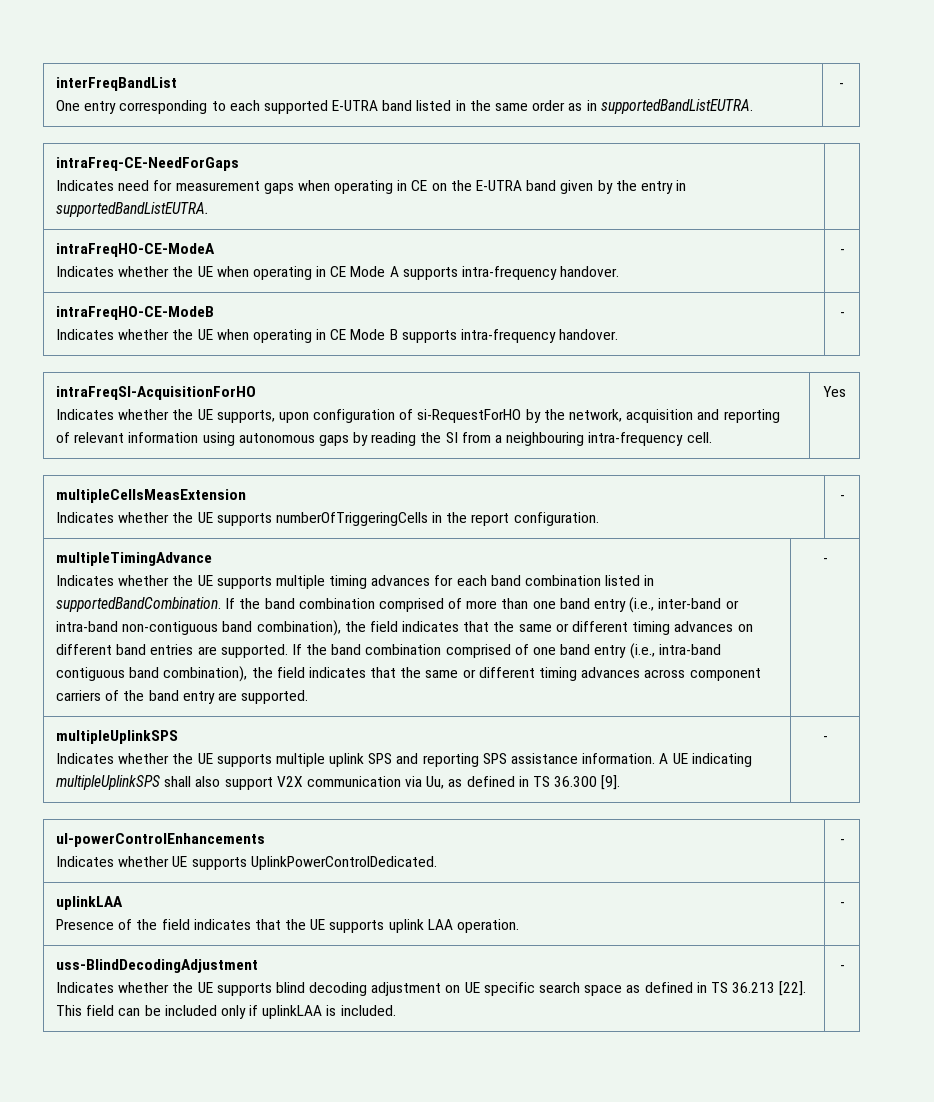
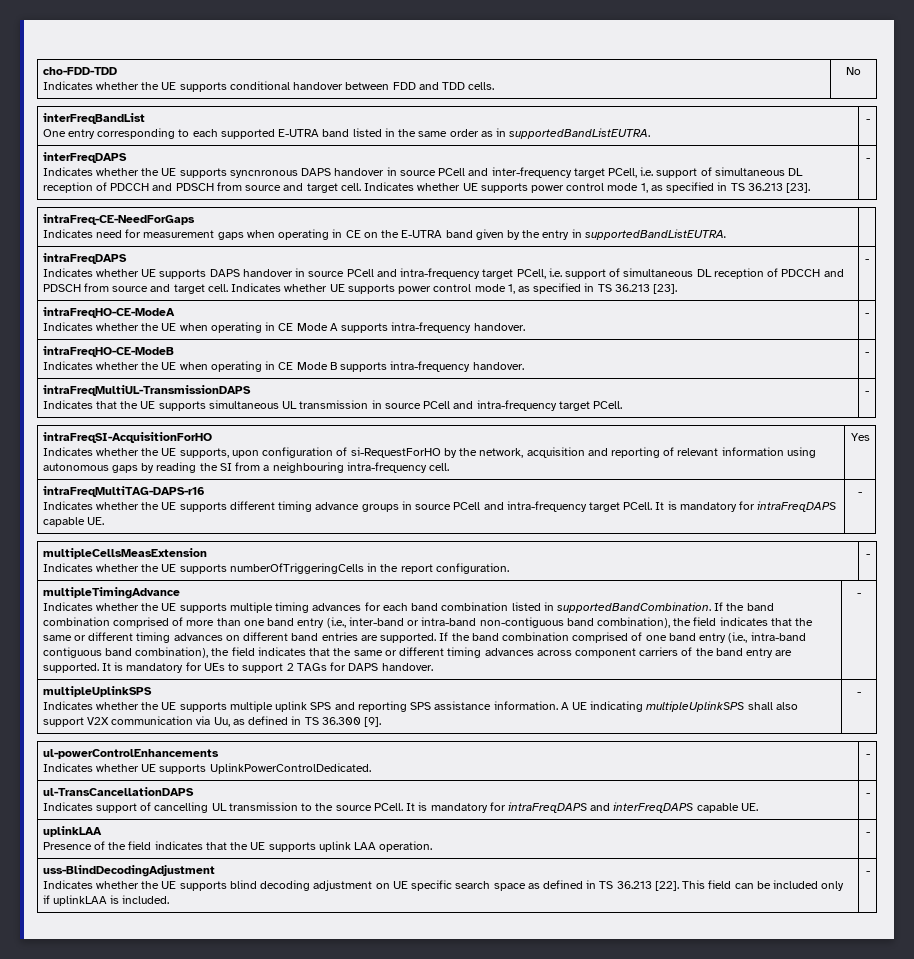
(55, 84) none -> [42,67,117,75] [42,81,495,92] [846,67,861,75] cho-FDD-TDD // Indicates whether the UE supports conditional handover between FDD and TDD cells. | No //
(844, 85) none -> [42,152,127,163] [42,167,804,178] [42,182,811,193] [865,158,870,161] // interFreqDAPS // Indicates whether the UE supports syncnronous DAPS handover in source PCell and inter-frequency target PCell, i.e. support of simultaneous DL reception of PDCCH and PDSCH from source and target cell. Indicates whether UE supports power control mode 1, as specified in TS 36.213 [23]. | -
(209, 209) none -> [42,253,127,264] [42,268,844,279] [42,283,678,294] [865,259,869,262] // intraFreqDAPS // Indicates whether UE supports DAPS handover in source PCell and intra-frequency target PCell, i.e. support of simultaneous DL reception of PDCCH and PDSCH from source and target cell. Indicates whether UE supports power control mode 1, as specified in TS 36.213 [23]. | -
(845, 314) none -> [42,385,251,396] [42,400,622,411] [865,391,869,394] // intraFreqMultiUL-TransmissionDAPS // Indicates that the UE supports simultaneous UL transmission in source PCell and intra-frequency target PCell. | -
(846, 391) none -> [42,486,205,497] [42,501,837,512] [42,517,104,527] [858,492,862,495] // intraFreqMultiTAG-DAPS-r16 // Indicates whether the UE supports different timing advance groups in source PCell and intra-frequency target PCell. It is mandatory for intraFreqDAPS capable UE. | -
(309, 697) none -> [101,662,433,673] It is mandatory for UEs to support 2 TAGs for DAPS handover.
(845, 841) none -> [42,787,194,796] [42,802,758,813] [865,793,870,796] // ul-TransCancellationDAPS // Indicates support of cancelling UL transmission to the source PCell. It is mandatory for intraFreqDAPS and interFreqDAPS capable UE. | -

